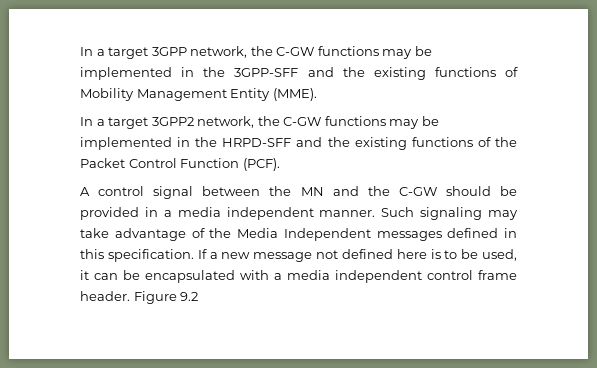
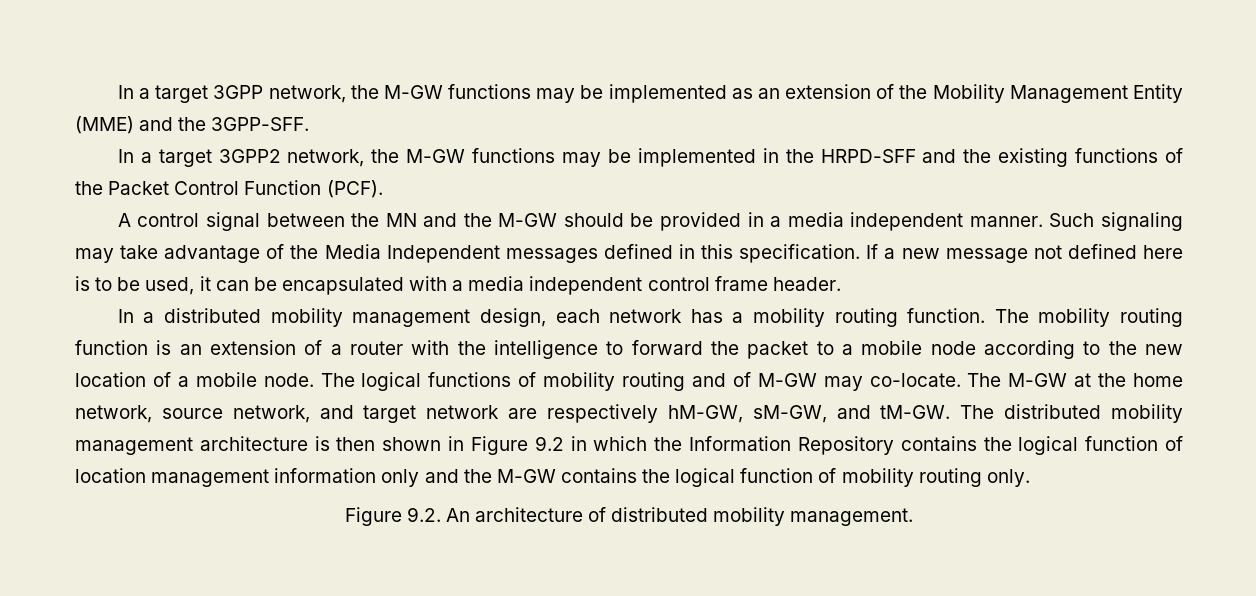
[276,46,432,59] [80,67,518,80] [80,88,317,101] C-GW functions may be implemented in the 3GPP-SFF and the existing functions of Mobility Management Entity (MME). -> [383,84,1183,103] [75,116,310,134] M-GW functions may be implemented as an extension of the Mobility Management Entity (MME) and the 3GPP-SFF.
[283,117,322,126] C-GW -> [406,149,466,163] M-GW
[398,187,437,196] C-GW -> [498,213,558,227] M-GW
[133,291,199,304] Figure 9.2 -> [117,308,1184,327] [75,340,1184,359] [75,372,1183,391] [75,404,1184,423] [75,436,1184,455] [75,468,1030,487] [344,507,914,526] // In a distributed mobility management design, each network has a mobility routing function. The mobility routing function is an extension of a router with the intelligence to forward the packet to a mobile node according to the new location of a mobile node. The logical functions of mobility routing and of M-GW may co-locate. The M-GW at the home network, source network, and target network are respectively hM-GW, sM-GW, and tM-GW. The distributed mobility management architecture is then shown in Figure 9.2 in which the Information Repository contains the logical function of location management information only and the M-GW contains the logical function of mobility routing only. // Figure 9.2. An architecture of distributed mobility management.

